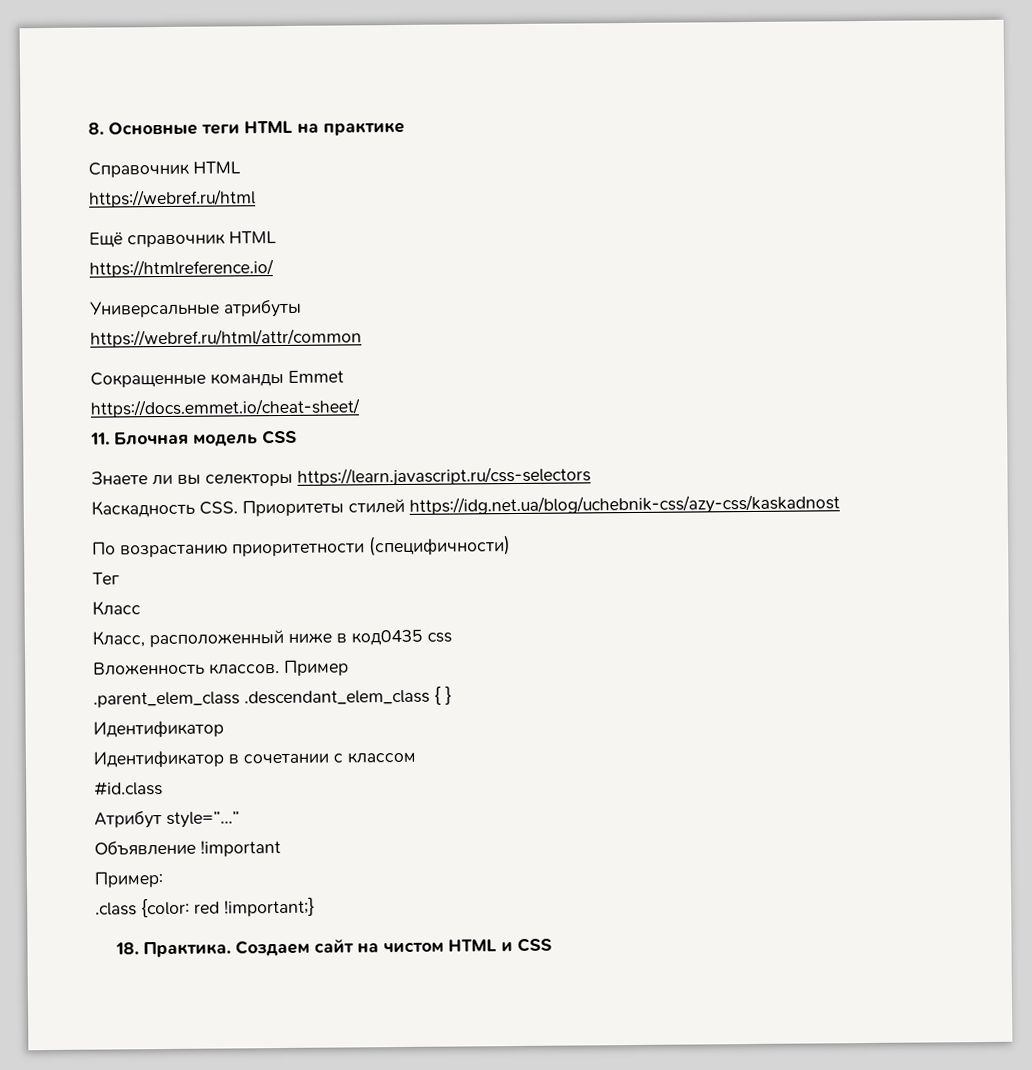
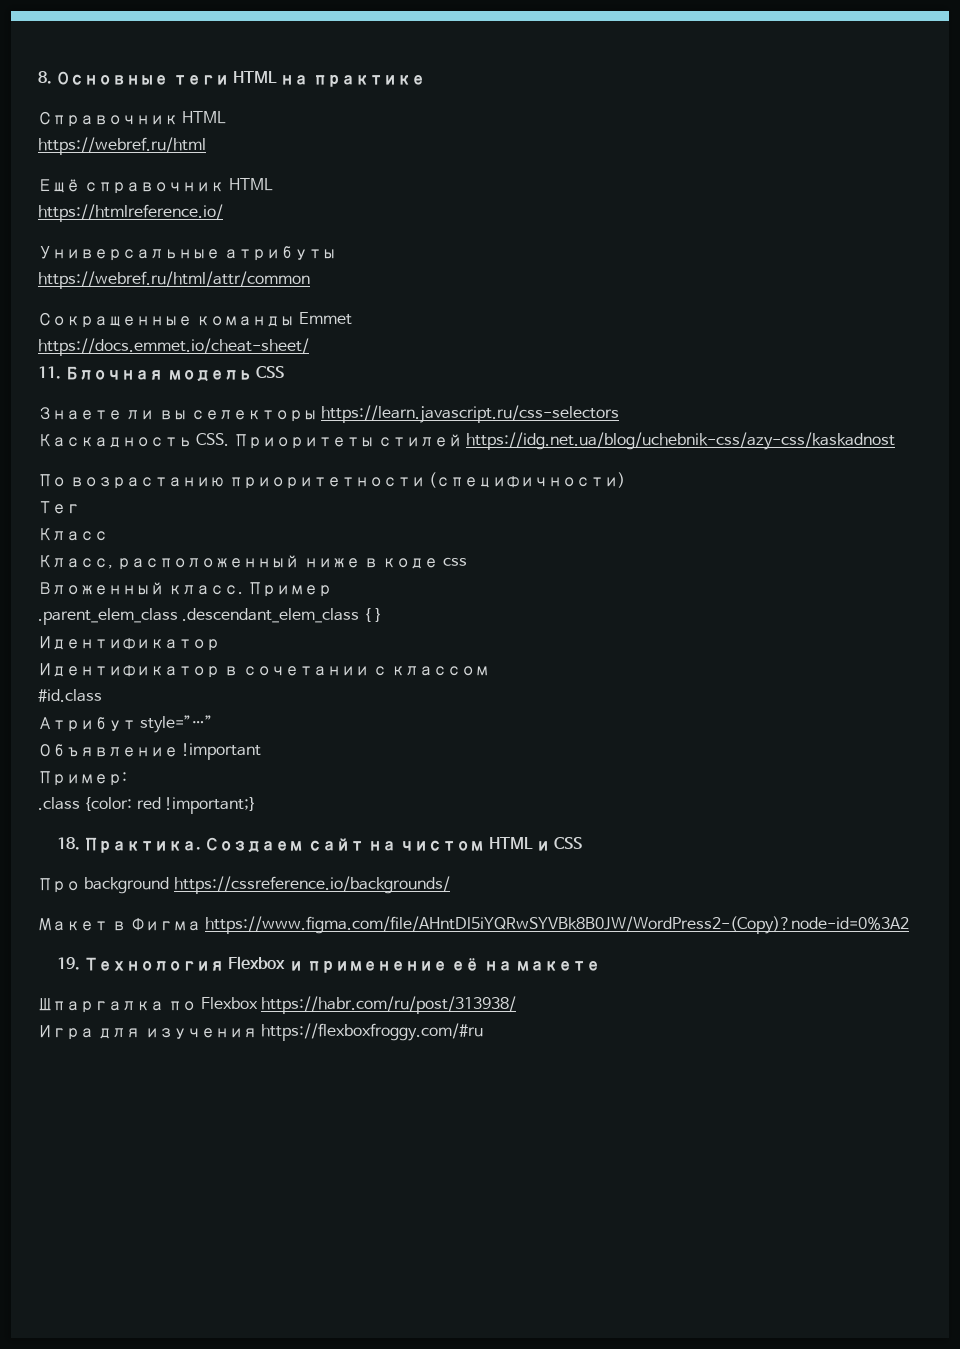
[351,629,423,646] код0435 -> [382,558,439,569] коде
[93,661,280,676] Вложенность классов. -> [38,582,244,595] Вложенный класс.
(553, 945) none -> [38,876,450,894] [38,916,909,934] [56,956,600,973] [38,996,516,1014] [38,1023,483,1041] // Про background https://cssreference.io/backgrounds/ // Макет в Фигма https://www.figma.com/file/AHntDl5iYQRwSYVBk8B0JW/WordPress2-(Copy)?node-id=0%3A2 // 19. Технология Flexbox и применение её на макете // Шпаргалка по Flexbox https://habr.com/ru/post/313938/ // Игра для изучения https://flexboxfroggy.com/#ru

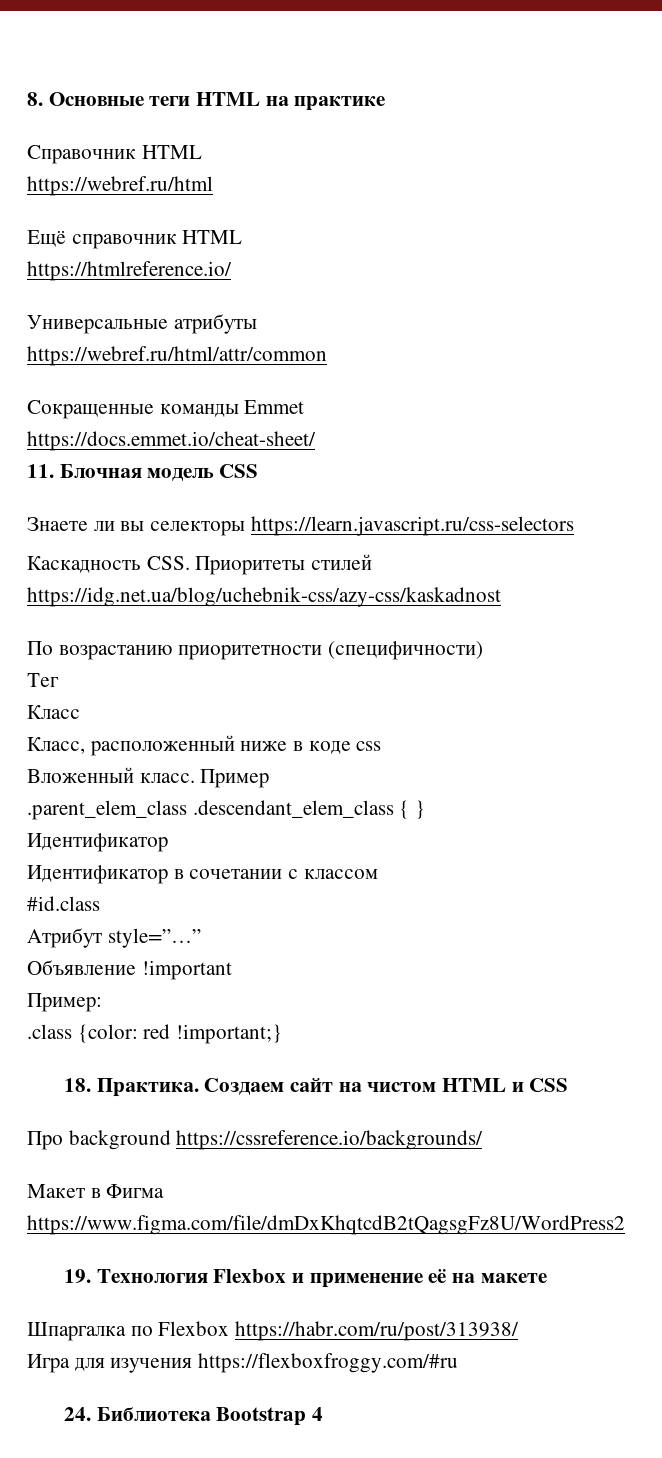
[204,916,909,934] https://www.figma.com/file/AHntDl5iYQRwSYVBk8B0JW/WordPress2-(Copy)?node-id=0%3A2 -> [27,1215,625,1235] https://www.figma.com/file/dmDxKhqtcdB2tQagsgFz8U/WordPress2
(483, 1032) none -> [64,1407,324,1426] // 24. Библиотека Bootstrap 4

